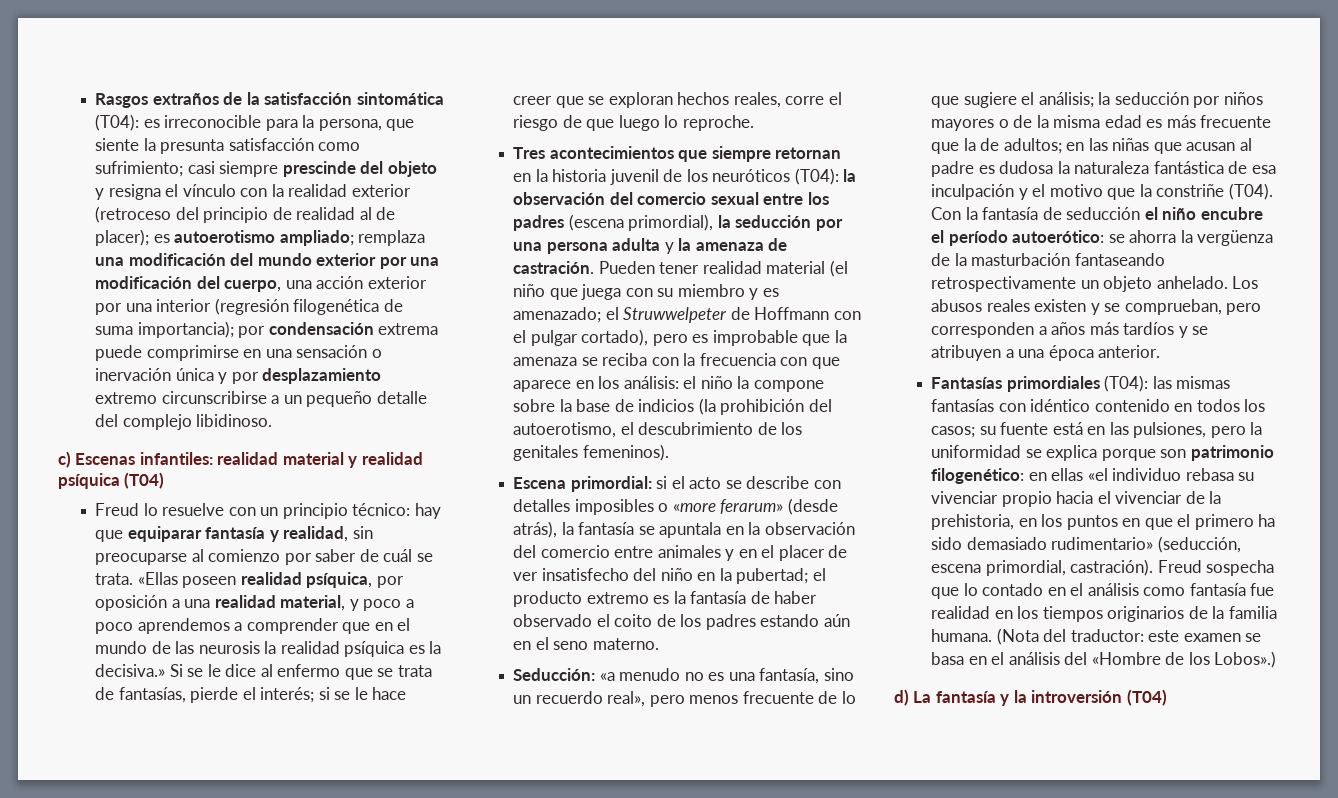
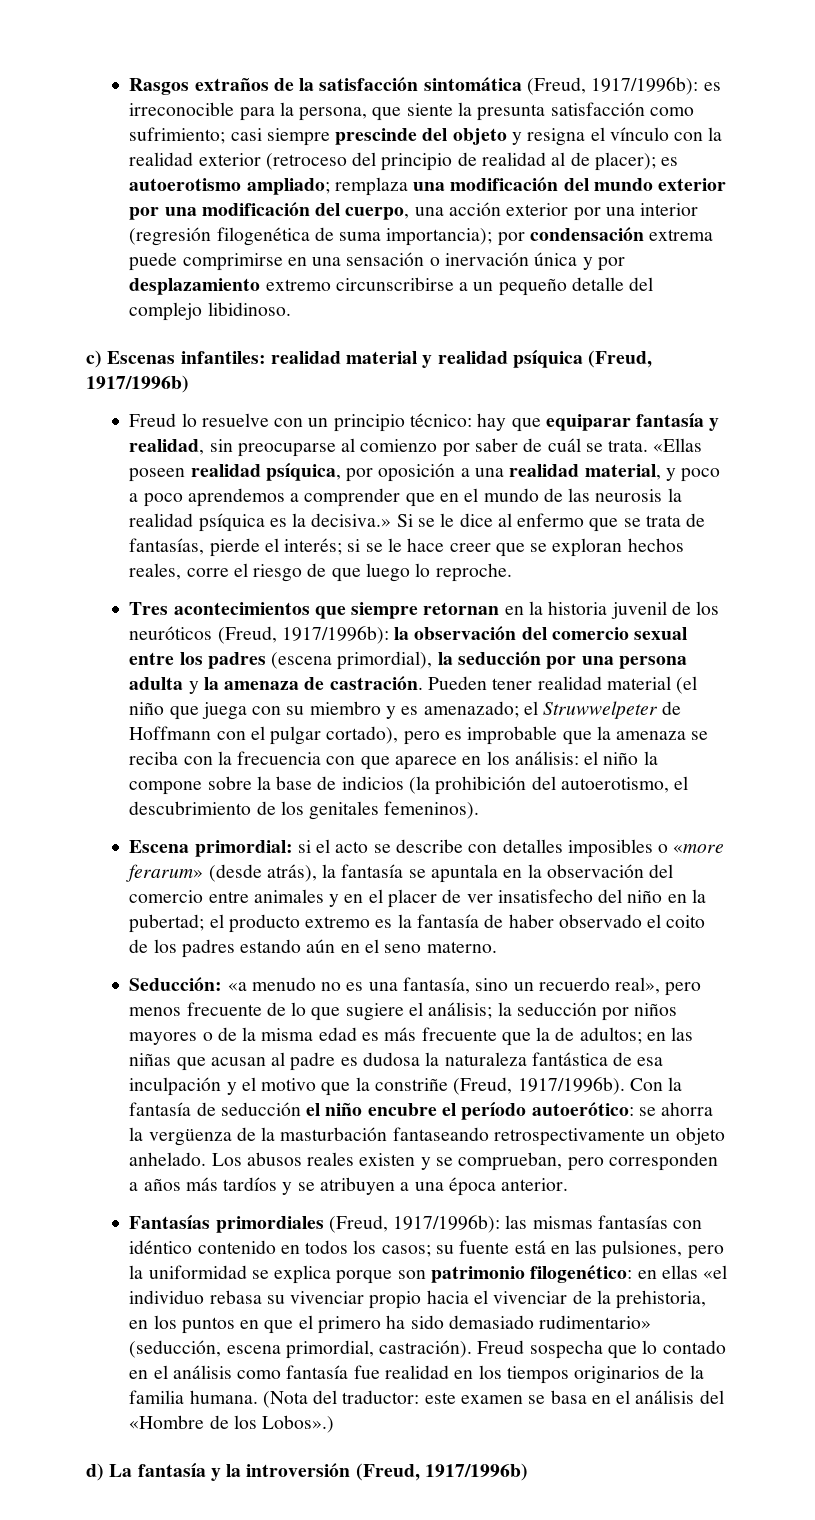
[95,114,140,131] (T04): -> [526,77,699,95] (Freud, 1917/1996b):
[124,472,165,489] (T04) -> [588,350,653,368] [86,375,189,393] (Freud, 1917/1996b)
[794,168,839,185] (T04): -> [217,626,389,644] (Freud, 1917/1996b):
[1228,183,1273,200] (T04). -> [453,1077,625,1095] (Freud, 1917/1996b).
[1104,375,1149,392] (T04): -> [328,1215,501,1233] (Freud, 1917/1996b):
[1126,689,1167,706] (T04) -> [355,1463,528,1481] (Freud, 1917/1996b)

